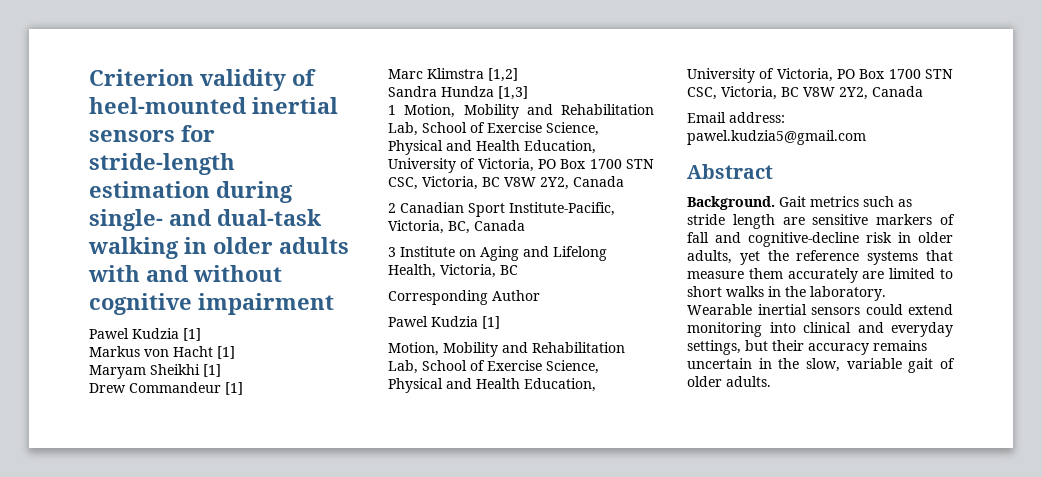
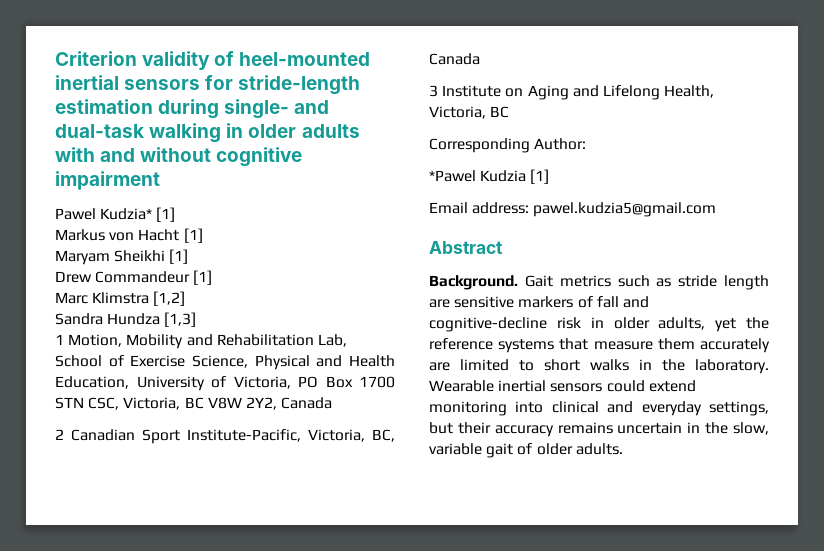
[132,328,179,339] Kudzia -> [100,208,153,220] Kudzia*
[492,290,540,301] [388,316,500,329] [388,342,625,357] [388,360,599,374] [388,378,596,393] [687,68,953,83] [687,86,923,100] Author // Pawel Kudzia [1] // Motion, Mobility and Rehabilitation Lab, School of Exercise Science, Physical and Health Education, University of Victoria, PO Box 1700 STN CSC, Victoria, BC V8W 2Y2, Canada -> [534,138,587,150] [429,169,550,184] Author: // *Pawel Kudzia [1]

